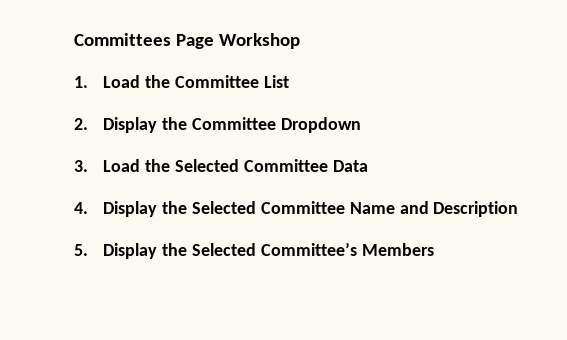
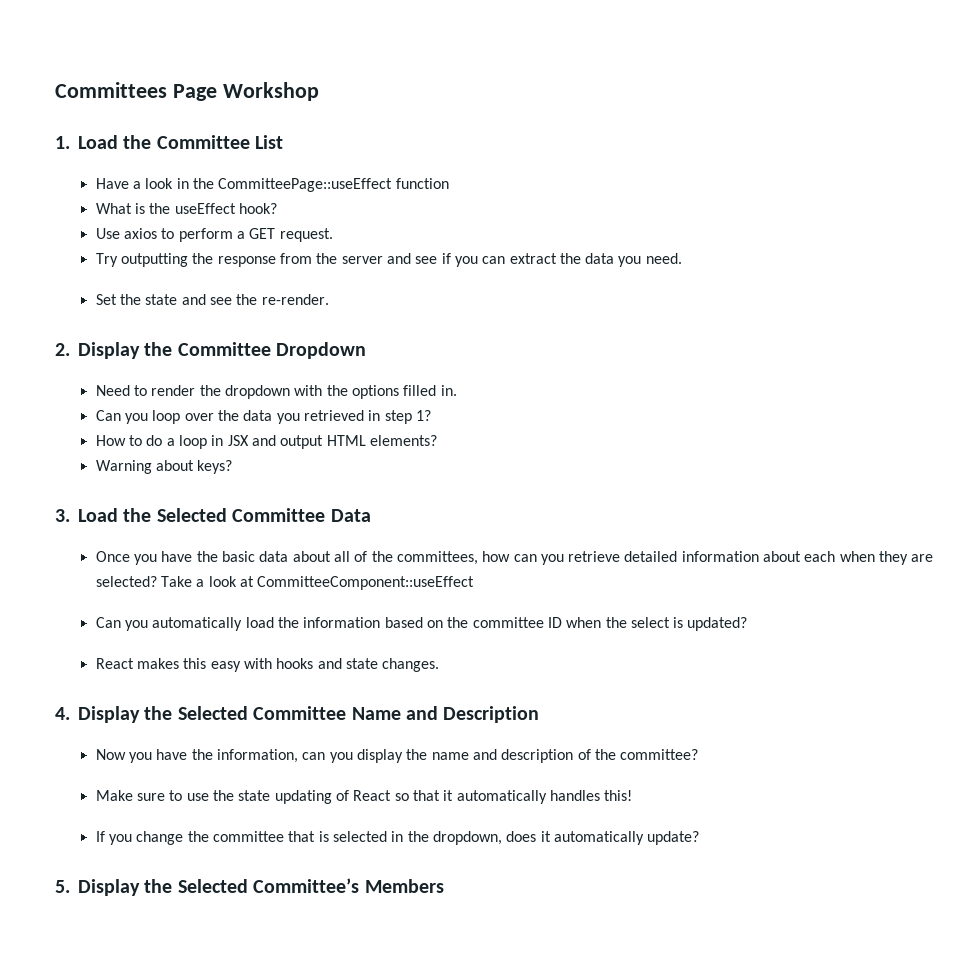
(289, 81) none -> [95,178,449,192] [95,203,277,214] [95,228,333,242] [95,253,682,267] [95,294,329,305] // Have a look in the CommitteePage::useEffect function // What is the useEffect hook? // Use axios to perform a GET request. // Try outputting the response from the server and see if you can extract the data you need. // Set the state and see the re-render.
(361, 125) none -> [95,385,457,399] [95,410,431,424] [95,435,437,449] [95,460,233,474] // Need to render the dropdown with the options filled in. // Can you loop over the data you retrieved in step 1? // How to do a loop in JSX and output HTML elements? // Warning about keys?
(368, 166) none -> [95,551,934,565] [95,576,475,590] [95,617,748,631] [95,658,440,672] // Once you have the basic data about all of the committees, how can you retrieve detailed information about each when they are selected? Take a look at CommitteeComponent::useEffect // Can you automatically load the information based on the committee ID when the select is updated? // React makes this easy with hooks and state changes.
(519, 209) none -> [95,749,699,763] [95,790,633,804] [95,831,700,845] // Now you have the information, can you display the name and description of the committee? // Make sure to use the state updating of React so that it automatically handles this! // If you change the committee that is selected in the dropdown, does it automatically update?

